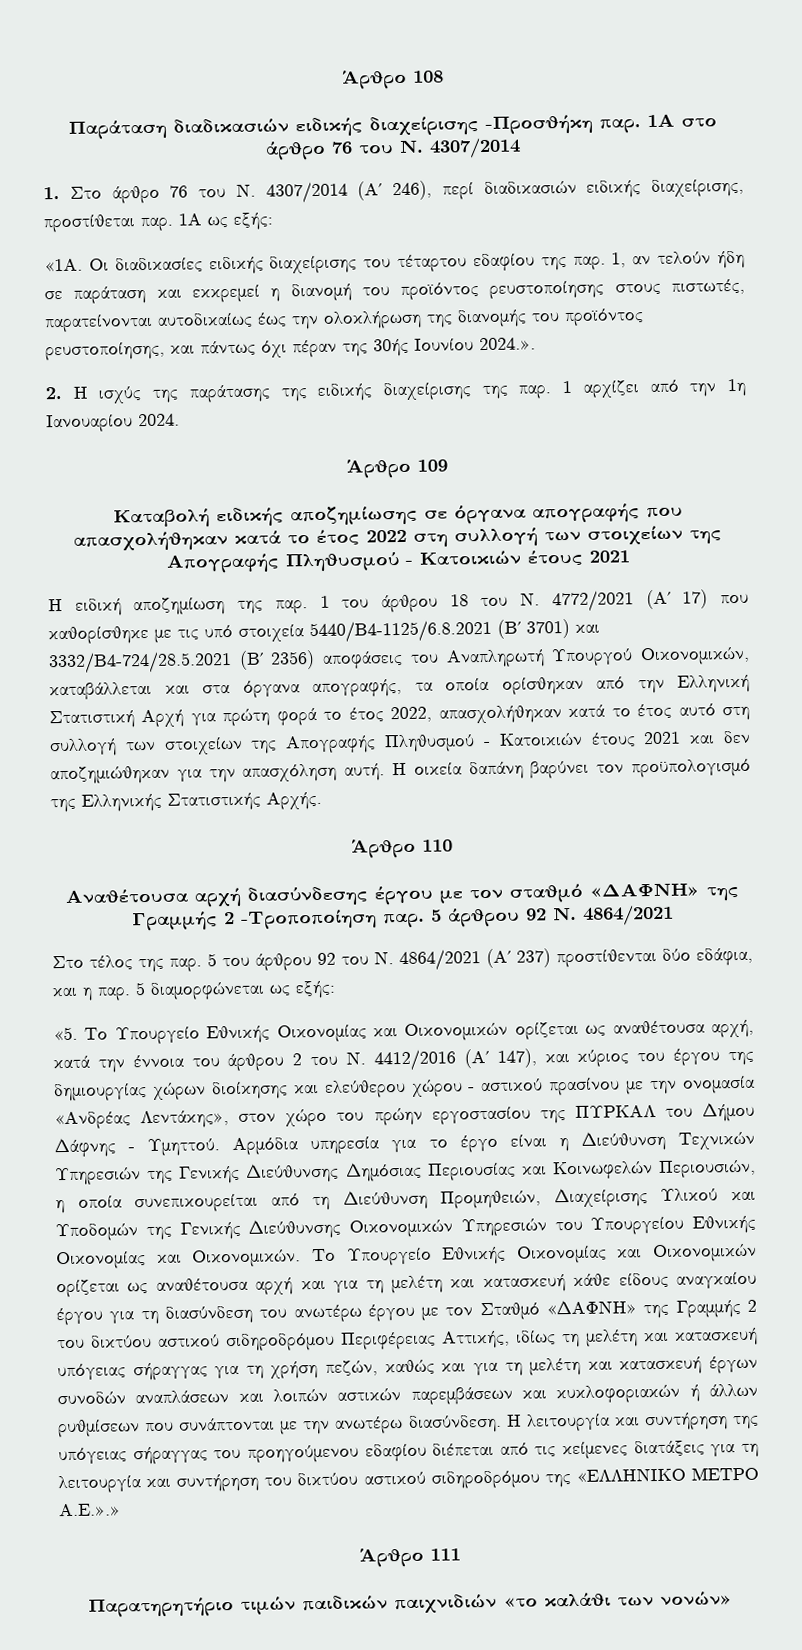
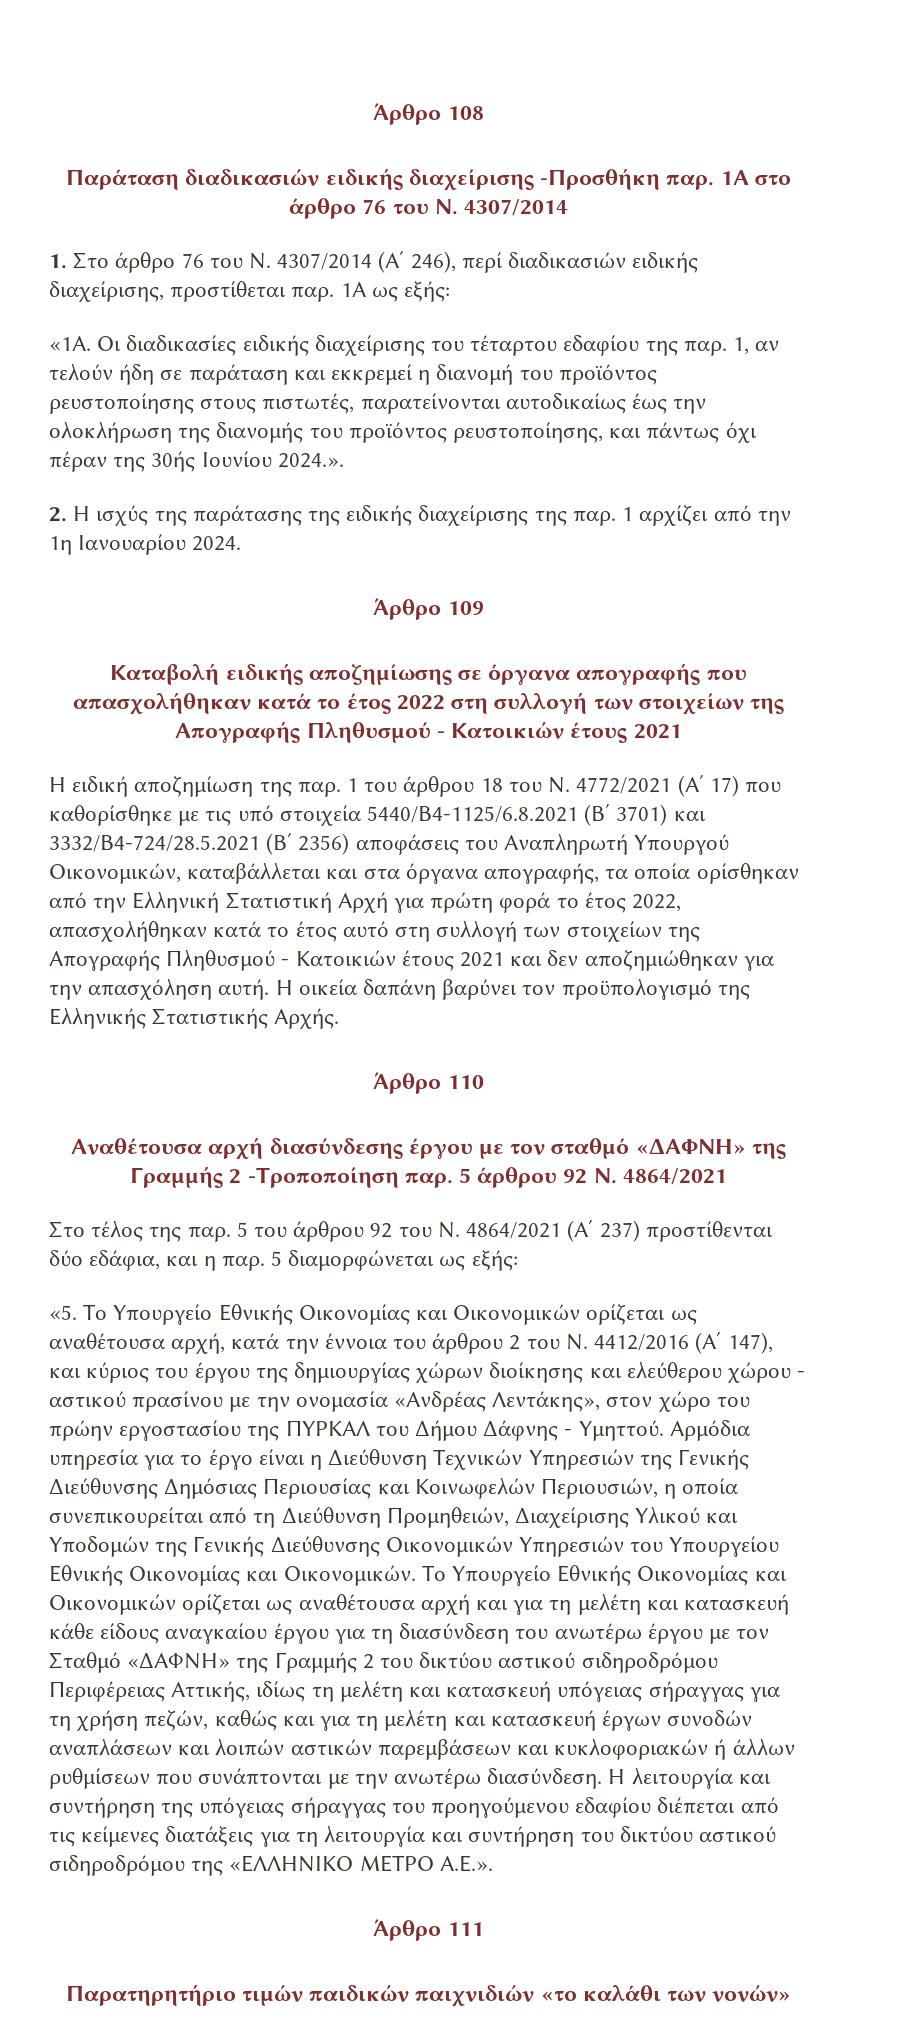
[59,1503,121,1517] Α.Ε.».» -> [439,1855,493,1872] Α.Ε.».

